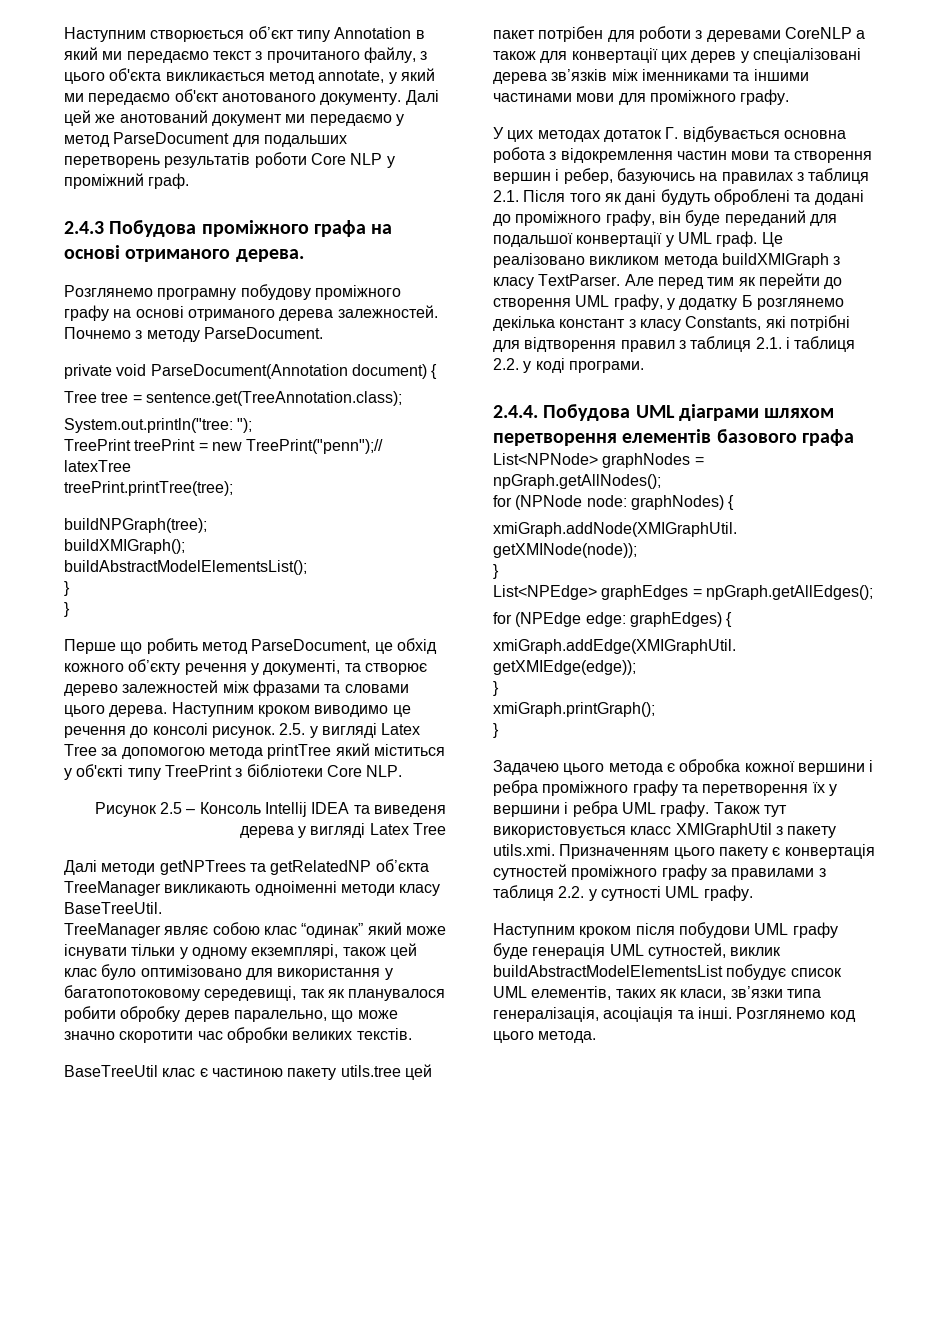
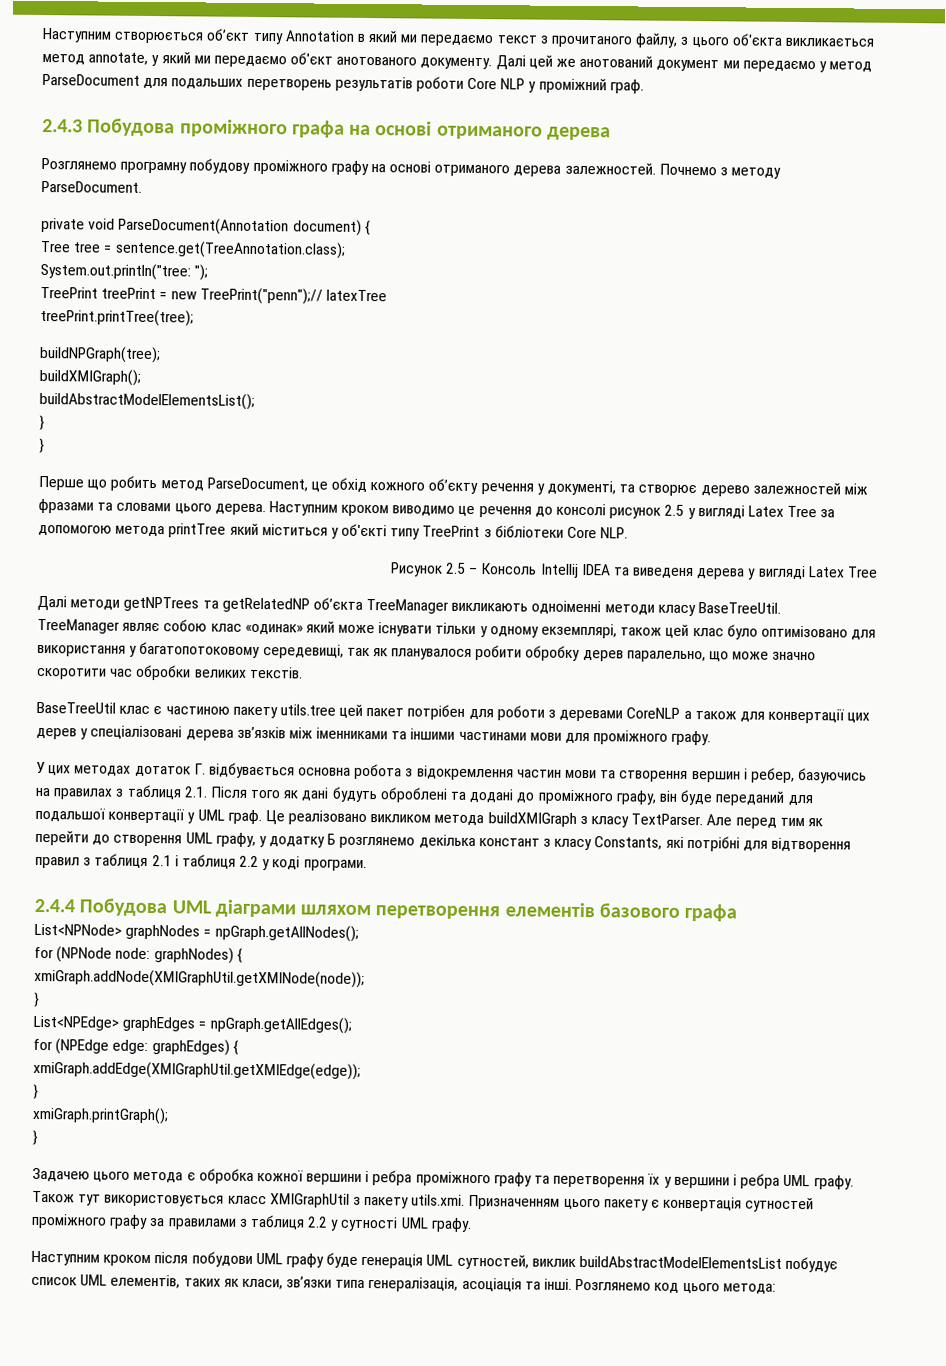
[235,249,304,262] дерева. -> [546,126,611,141] дерева
[211,723,306,738] рисунок. 2.5. -> [609,504,685,519] рисунок 2.5
[301,923,364,938] “одинак” -> [244,623,303,635] «одинак»
[755,337,782,349] 2.1. -> [151,855,172,867] 2.1
[493,358,519,370] 2.2. -> [239,855,260,868] 2.2
[493,405,538,418] 2.4.4. -> [34,898,75,913] 2.4.4
[558,886,585,898] 2.2. -> [307,1216,329,1228] 2.2
[538,1031,597,1043] метода. -> [722,1283,776,1294] метода:

